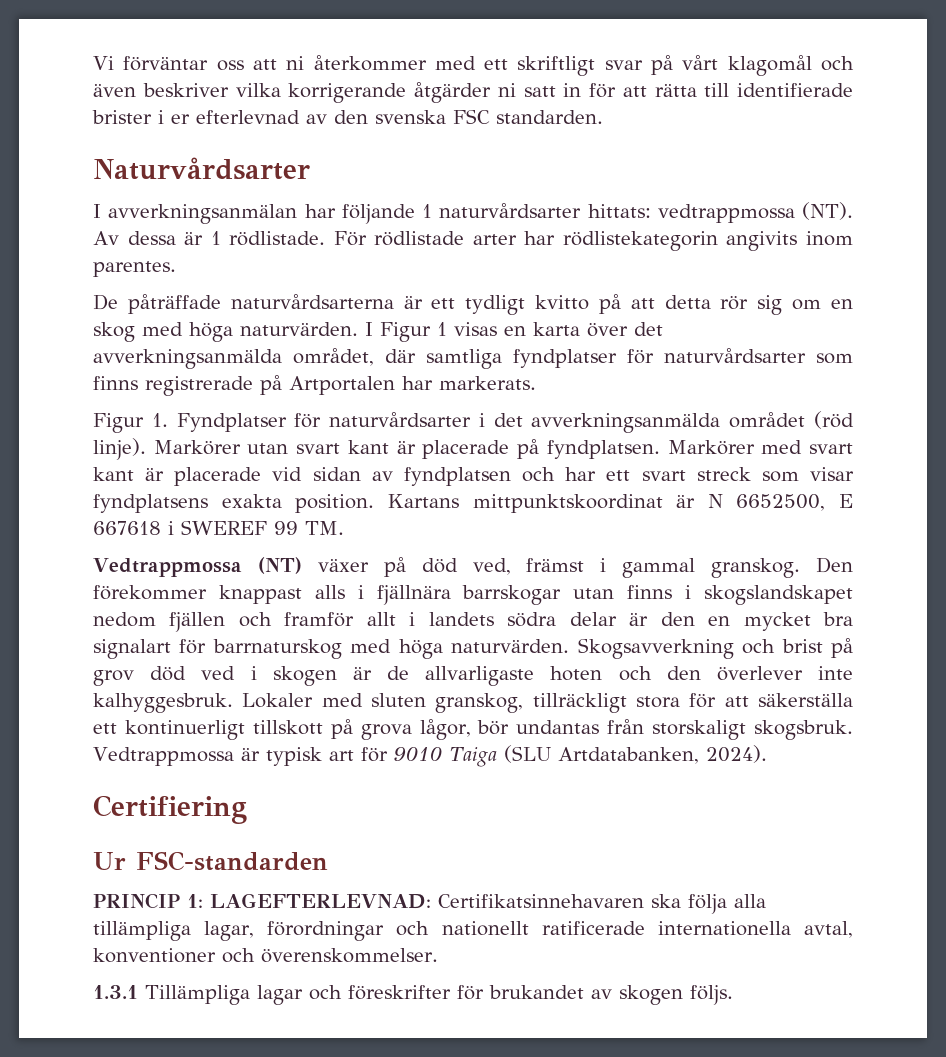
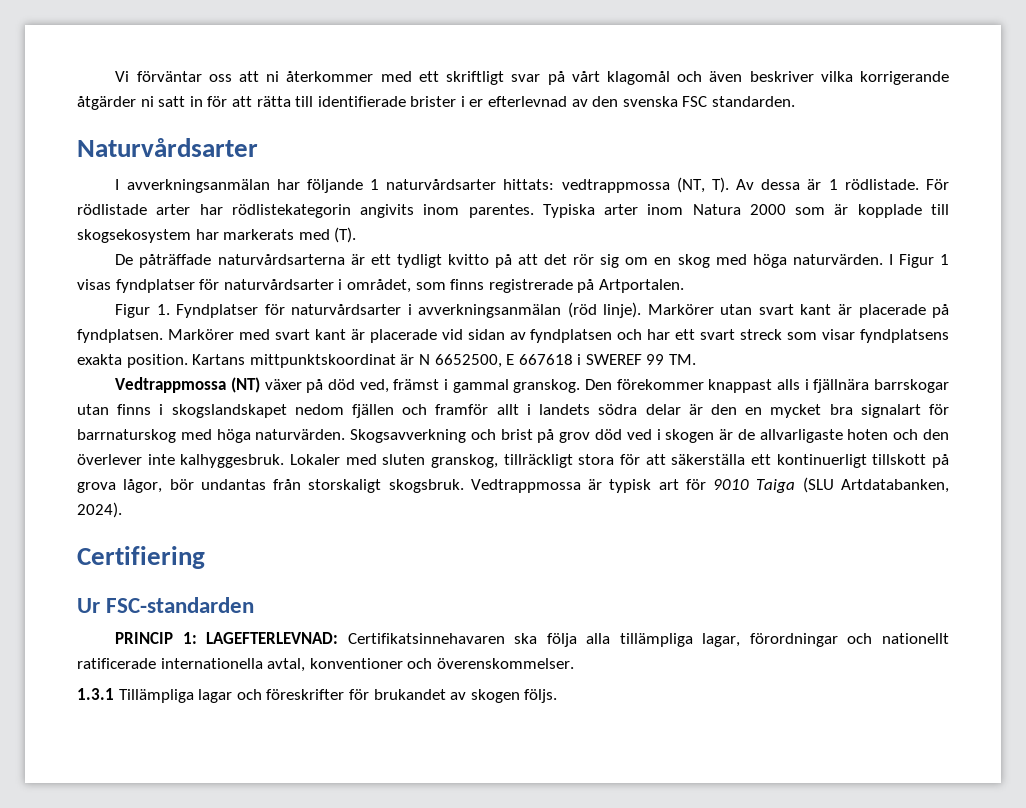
[802,202,853,220] (NT). -> [676,177,729,193] (NT, T).
(176, 269) none -> [542,204,949,218] [77,227,357,243] Typiska arter inom Natura 2000 som är kopplade till skogsekosystem har markerats med (T).
[664,295,711,309] detta -> [544,254,568,265] det
[504,322,663,337] [93,348,502,369] en karta över det avverkningsanmälda området, där samtliga -> (111, 284) none
(806, 355) none -> [338,279,411,293] i området,
[289,376,536,395] Artportalen har markerats. -> [598,279,684,293] Artportalen.
[493,412,806,433] det avverkningsanmälda området -> [418,304,562,318] avverkningsanmälan

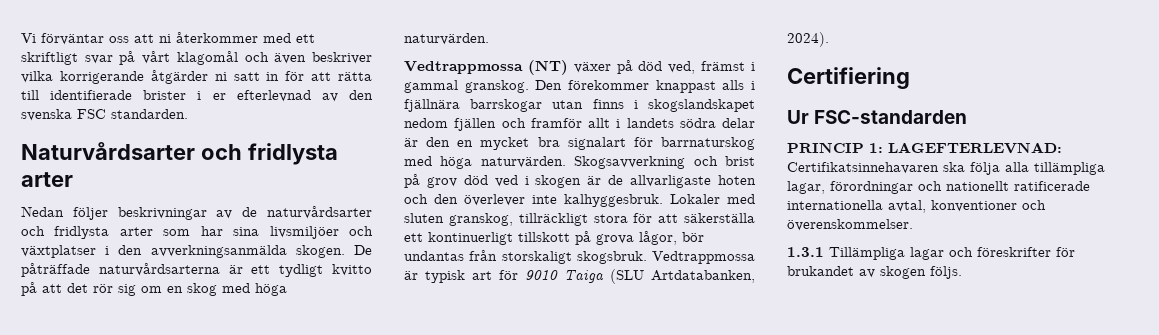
[115,177,949,193] [77,204,949,218] [77,227,357,243] // I avverkningsanmälan har följande 1 naturvårdsarter hittats: vedtrappmossa (NT, T). Av dessa är 1 rödlistade. För rödlistade arter har rödlistekategorin angivits inom parentes. Typiska arter inom Natura 2000 som är kopplade till skogsekosystem har markerats med (T). // -> [200,143,338,165] [21,172,73,187] [21,206,372,220] [21,226,373,239] [21,245,345,258] och fridlysta arter // Nedan följer beskrivningar av de naturvårdsarter och fridlysta arter som har sina livsmiljöer och växtplatser i den avverkningsanmälda skogen.
[888,254,949,268] [77,279,684,293] [115,302,950,318] [77,329,950,343] [77,354,697,368] I Figur 1 visas fyndplatser för naturvårdsarter i området, som finns registrerade på Artportalen. // Figur 1. Fyndplatser för naturvårdsarter i avverkningsanmälan (röd linje). Markörer utan svart kant är placerade på fyndplatsen. Markörer med svart kant är placerade vid sidan av fyndplatsen och har ett svart streck som visar fyndplatsens exakta position. Kartans mittpunktskoordinat är N 6652500, E 667618 i SWEREF 99 TM. -> (489, 39) none

